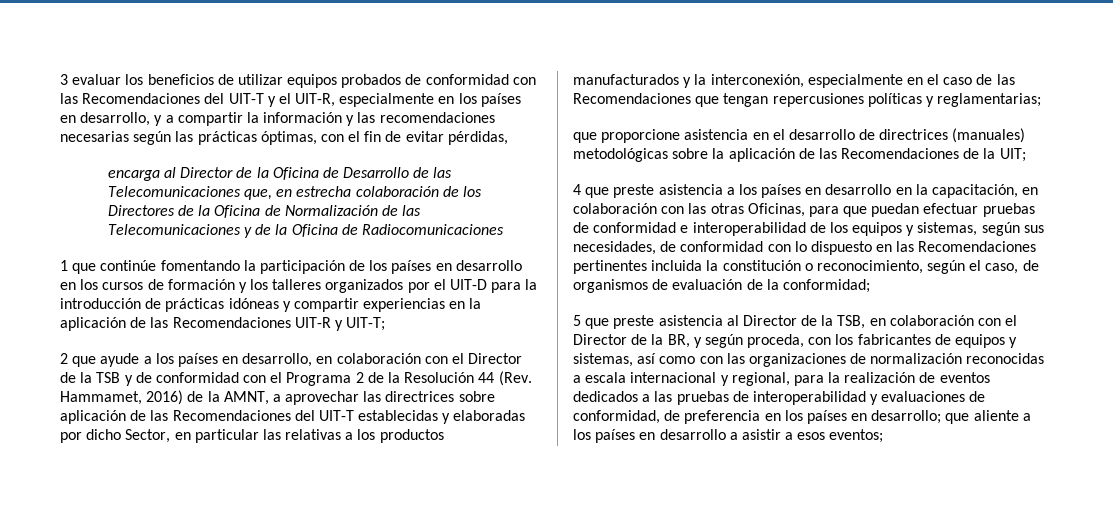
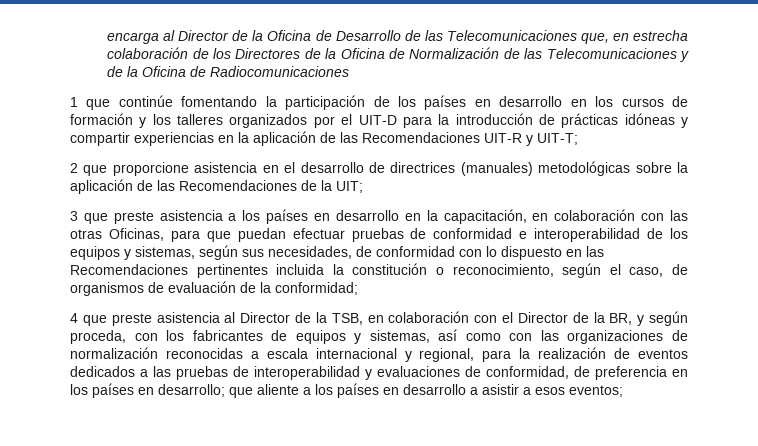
[60,74,536,88] [60,93,521,107] [60,112,495,126] [60,131,508,145] 3 evaluar los beneficios de utilizar equipos probados de conformidad con las Recomendaciones del UIT-T y el UIT-R, especialmente en los países en desarrollo, y a compartir la información y las recomendaciones necesarias según las prácticas óptimas, con el fin de evitar pérdidas, // -> (107, 38) none
[100,353,523,367] [60,371,532,386] [60,390,495,405] [60,410,526,424] [60,429,444,443] [573,74,1015,88] [573,93,1042,107] [573,132,597,143] ayude a los países en desarrollo, en colaboración con el Director de la TSB y de conformidad con el Programa 2 de la Resolución 44 (Rev. Hammamet, 2016) de la AMNT, a aprovechar las directrices sobre aplicación de las Recomendaciones del UIT-T establecidas y elaboradas por dicho Sector, en particular las relativas a los productos manufacturados y la interconexión, especialmente en el caso de las Recomendaciones que tengan repercusiones políticas y reglamentarias; // que -> (108, 170) none
[573,184,581,195] 4 -> [70,211,78,221] 3
[573,315,581,326] 5 -> [70,313,78,323] 4

